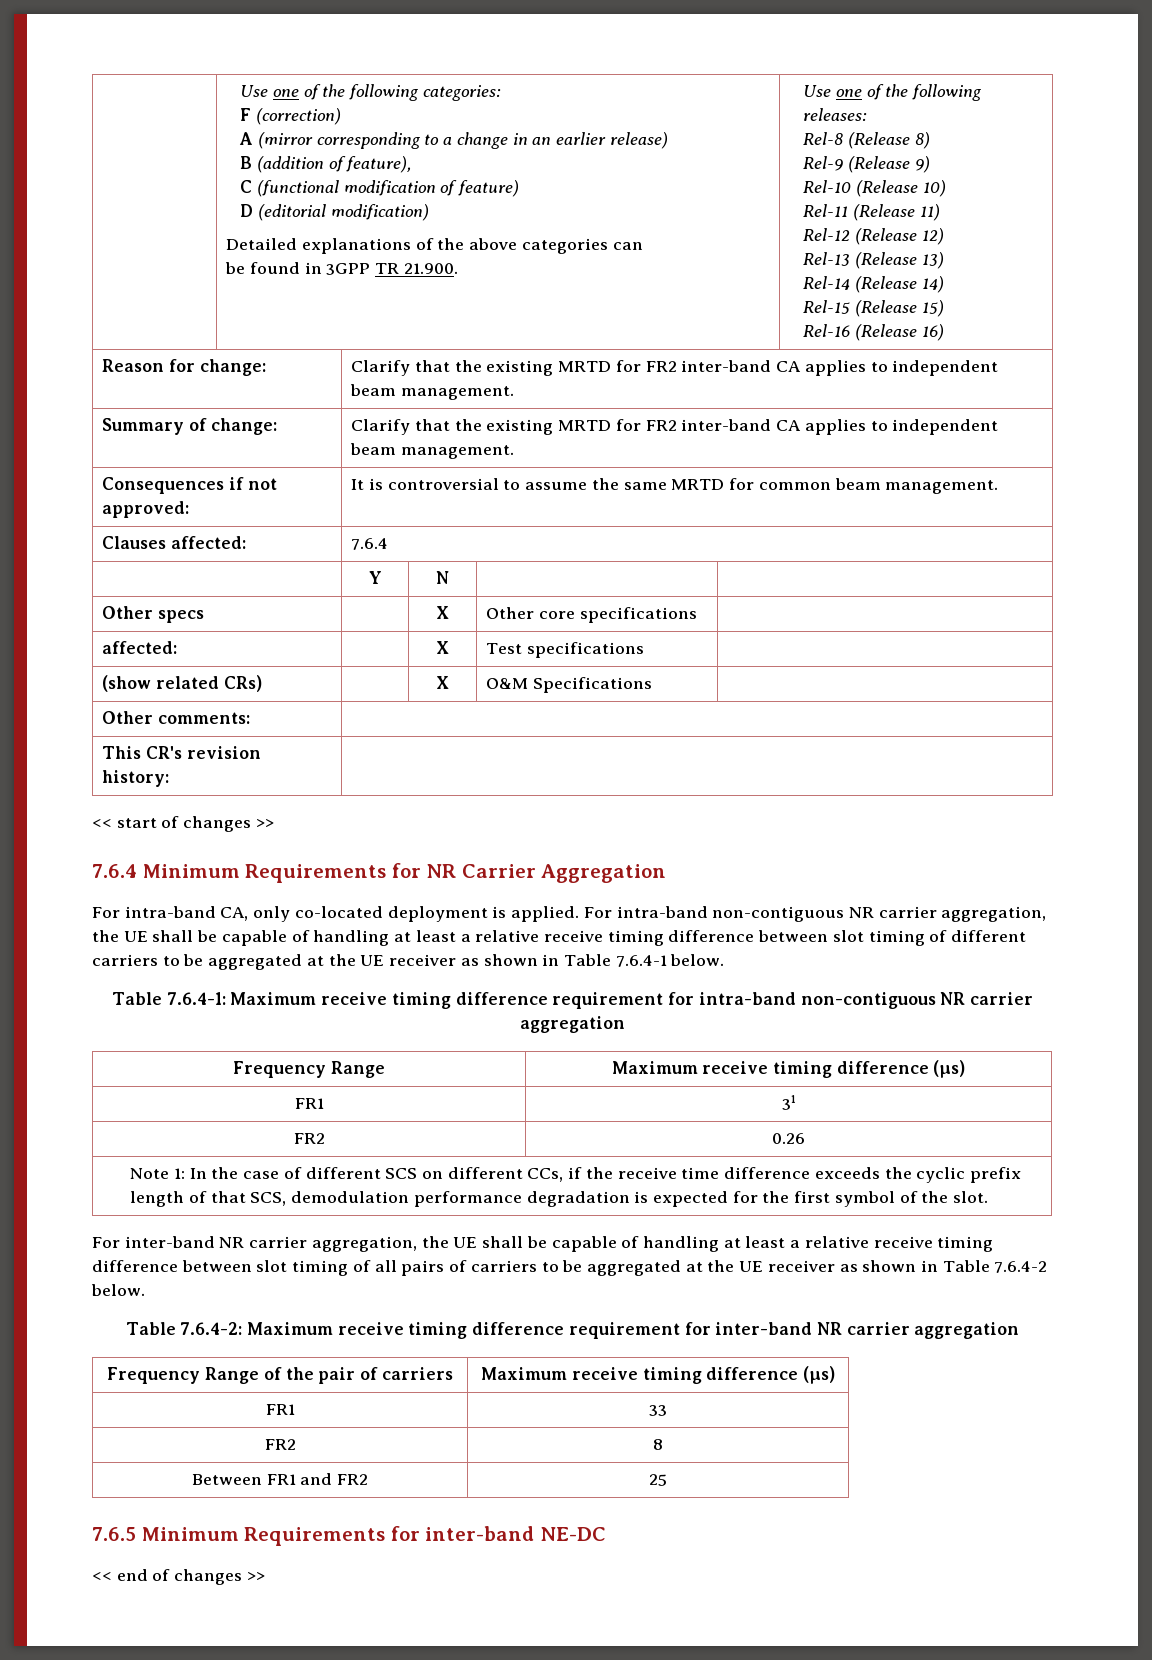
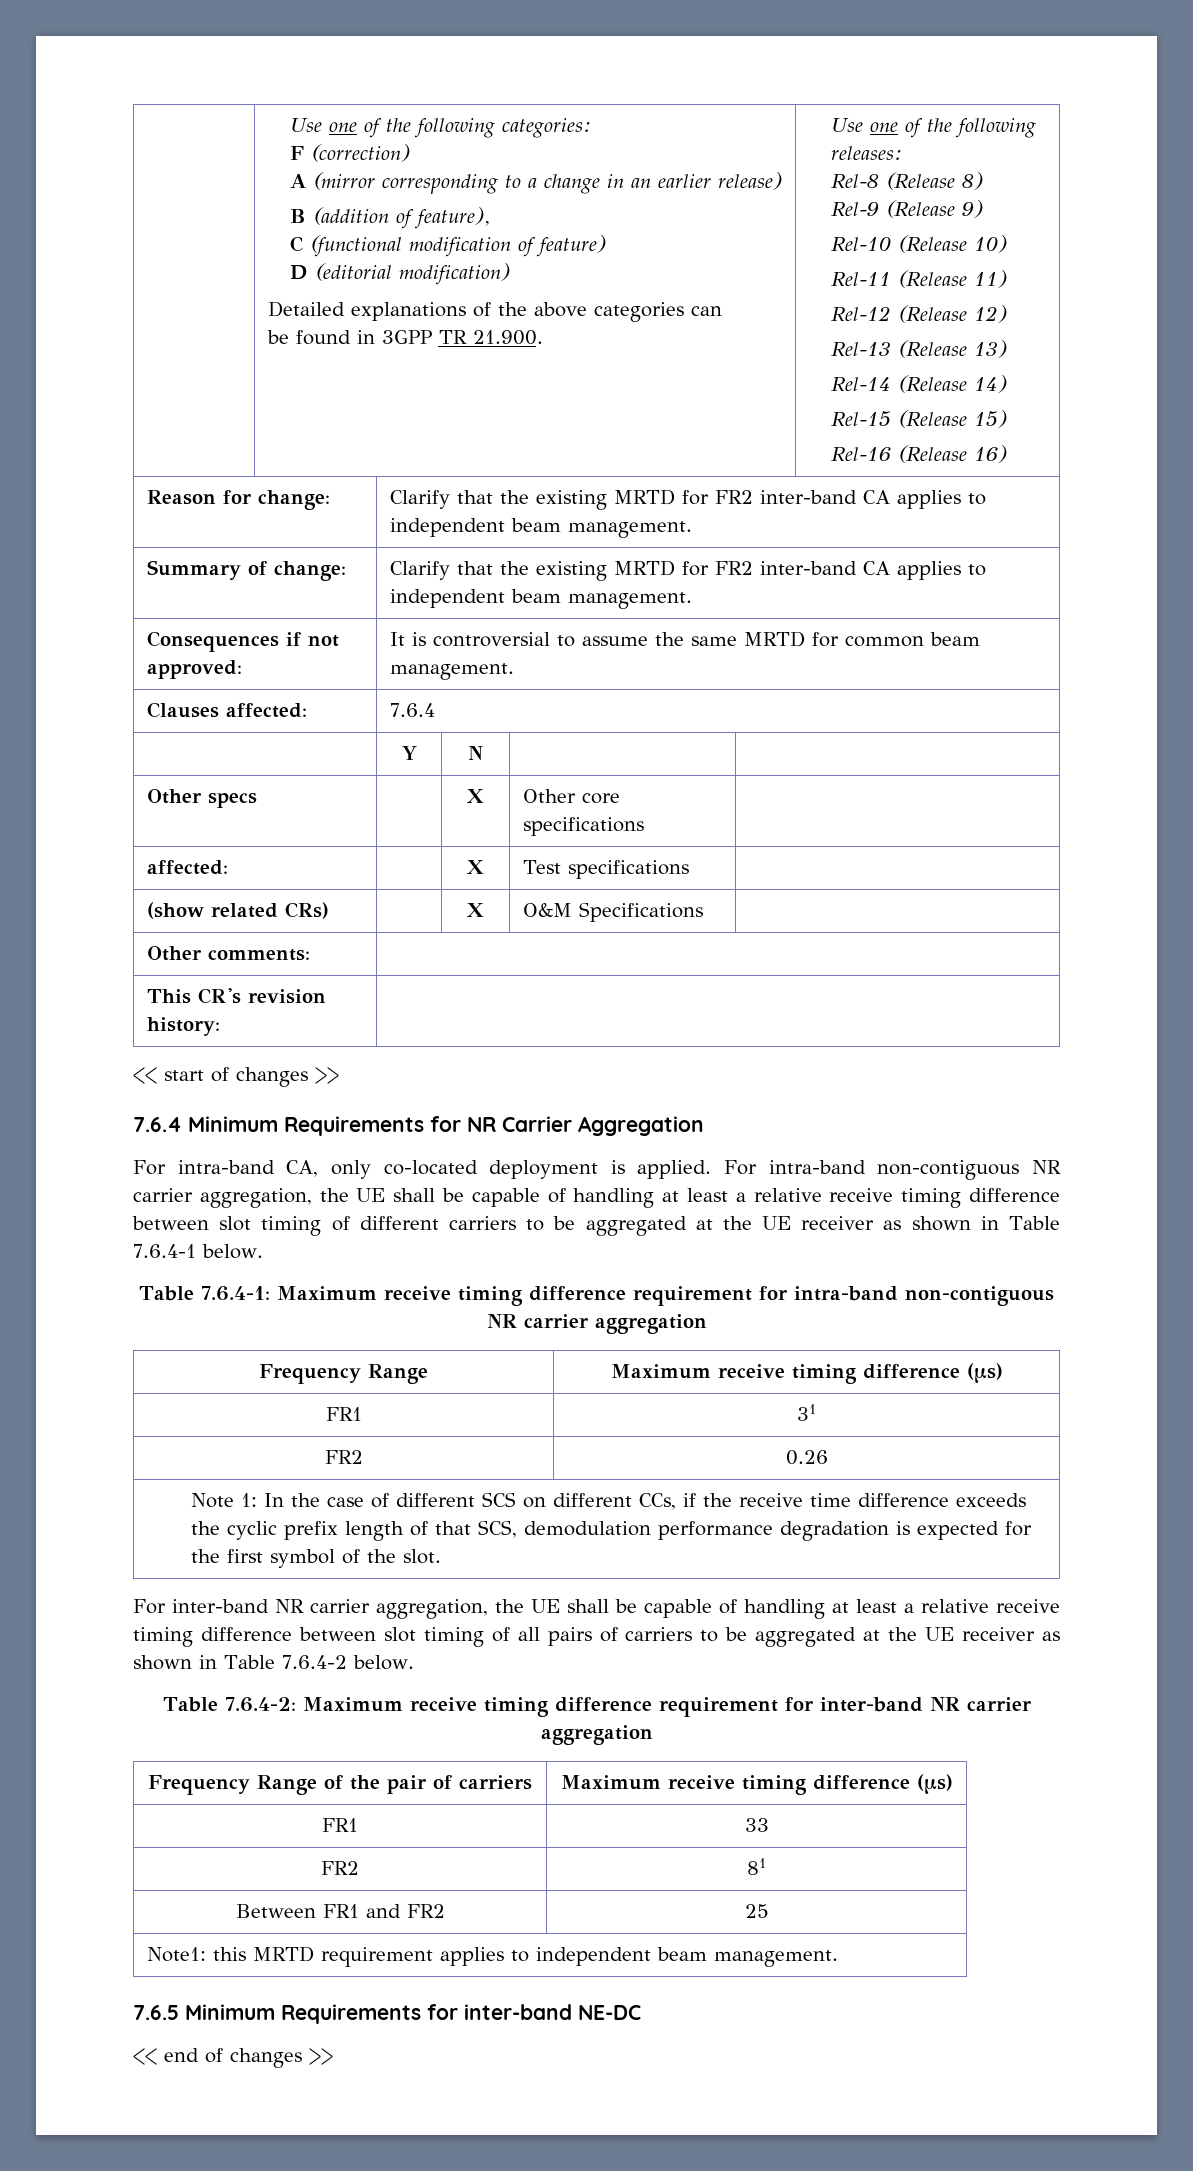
[653,1439,663,1450] 8 -> [746,1858,766,1875] 81
(667, 1480) none -> [146,1946,838,1967] // Note1: this MRTD requirement applies to independent beam management.

